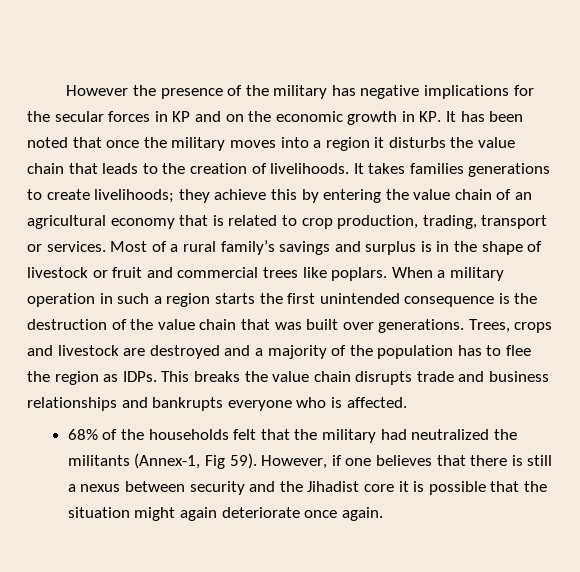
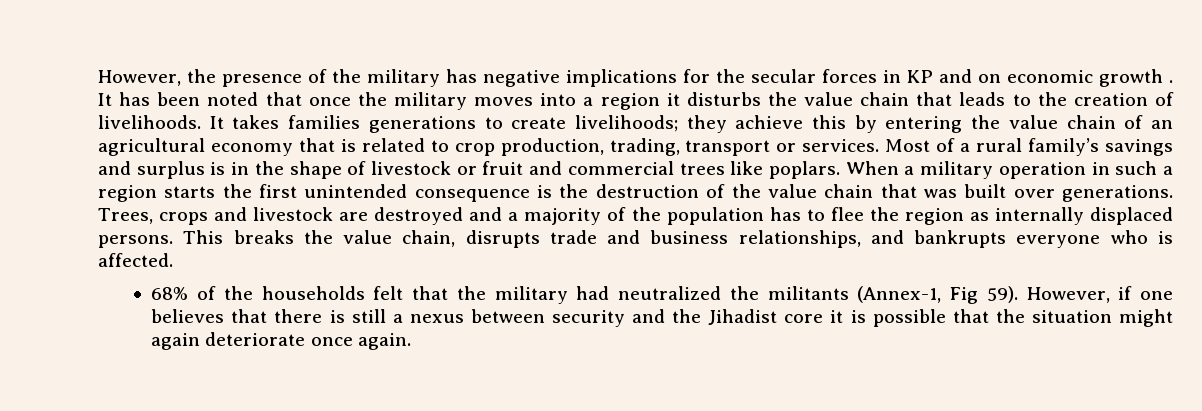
[66,85,129,96] However -> [98,70,181,86] However,
[248,111,272,122] the -> (1001, 78) none
[401,111,442,122] in KP. -> [1169,80,1173,83] .
[122,371,157,382] IDPs. -> [994,207,1174,225] [98,235,173,248] internally displaced persons.
[313,371,351,382] chain -> [402,230,456,247] chain,
[27,397,117,411] relationships -> [738,230,861,248] relationships,

